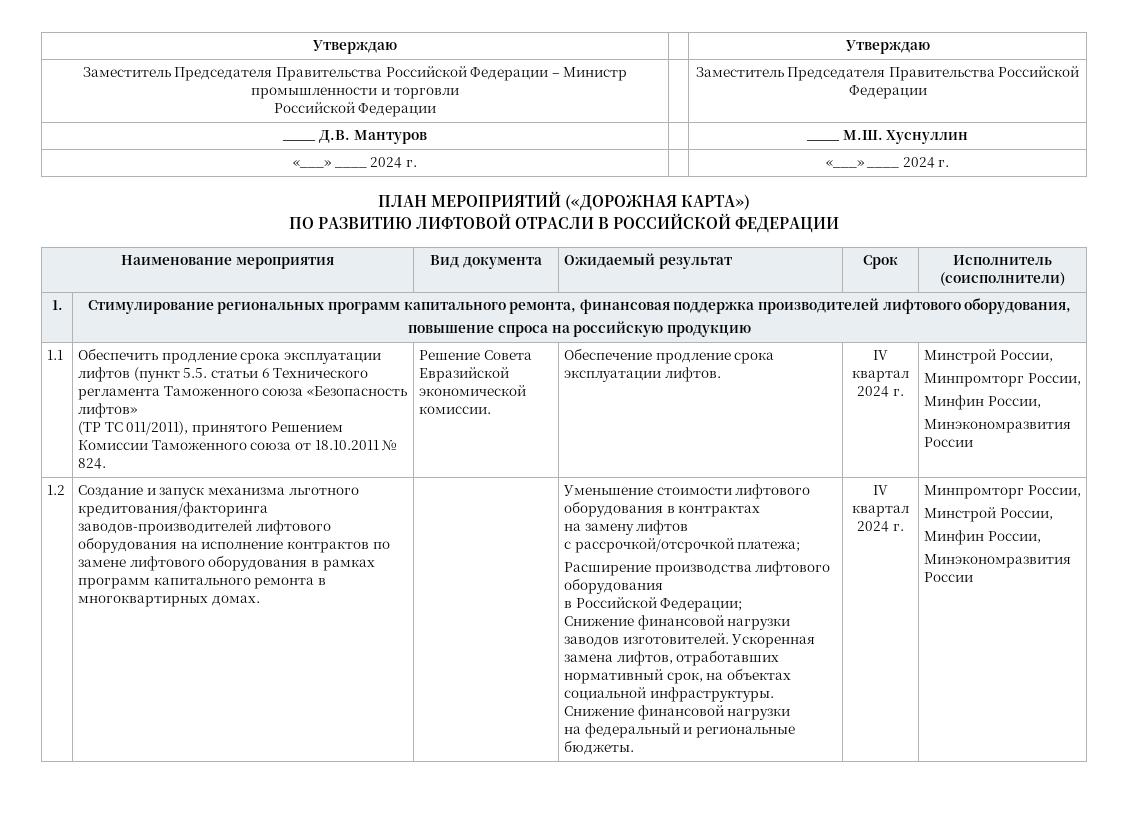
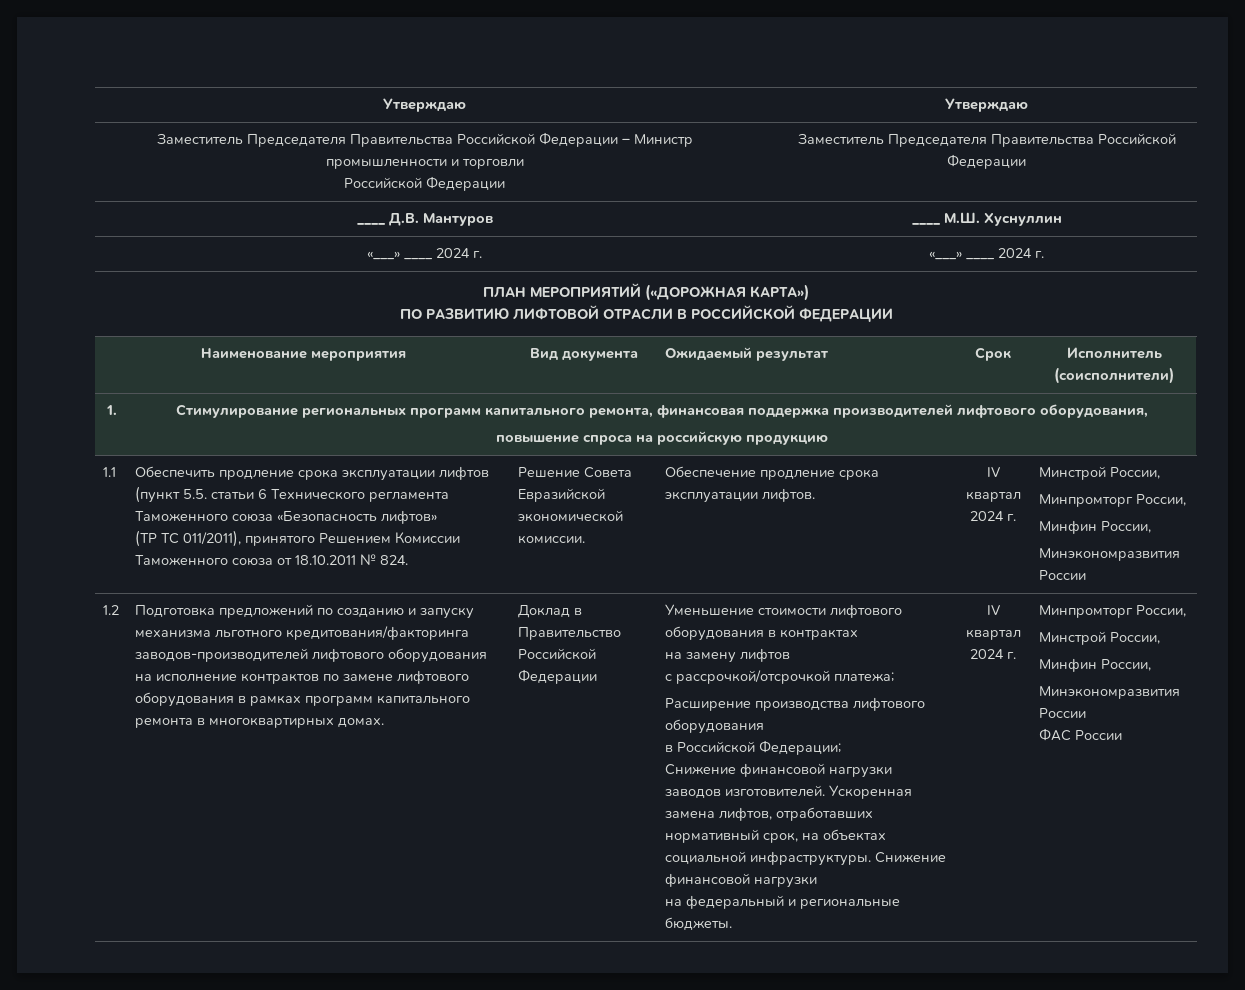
[78,485,205,499] Создание и запуск -> [134,604,474,619] Подготовка предложений по созданию и запуску
(260, 600) none -> [517,605,582,618] [517,626,621,640] [517,648,596,660] [517,669,597,684] Доклад в Правительство Российской Федерации
(974, 577) none -> [1038,728,1122,741] // ФАС России

